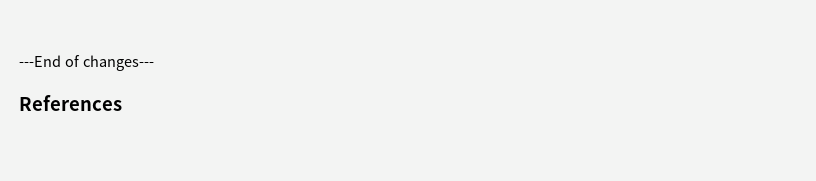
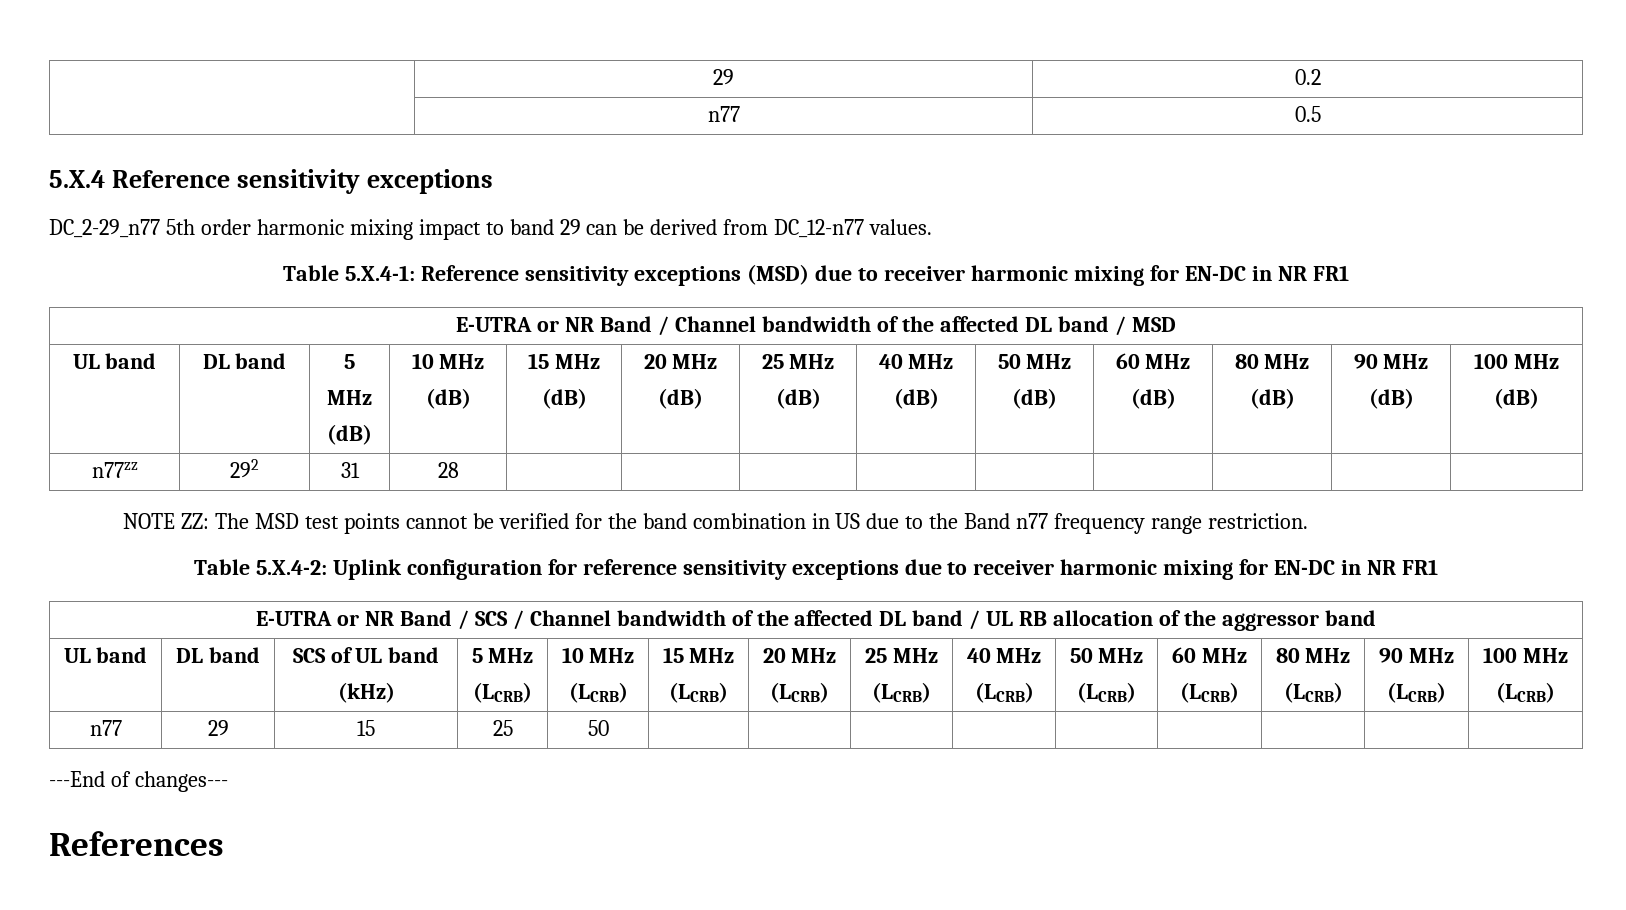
(19, 61) none -> [713,69,735,85] [1294,69,1321,85] [707,106,740,122] [1294,106,1321,122] [49,169,493,194] [49,219,933,240] [283,264,1349,286] [456,316,1176,336] [72,353,157,369] [202,353,287,369] [344,354,355,369] [327,390,372,405] [327,424,372,445] [411,353,485,369] [425,388,471,409] [528,353,600,369] [541,388,587,409] [643,354,718,369] [658,388,703,409] [761,354,835,369] [775,388,821,409] [878,354,954,369] [893,388,939,409] [997,354,1072,369] [1012,388,1057,409] [1115,353,1191,369] [1130,388,1176,409] [1234,354,1310,369] [1249,388,1295,409] [1353,354,1429,369] [1368,388,1414,409] [1474,353,1559,369] [1494,388,1539,409] [91,462,138,478] [230,459,259,478] [340,462,360,478] [437,462,459,478] [123,513,1308,534] [194,559,1438,580] [256,610,1376,631] [63,647,148,663] [176,647,260,663] [292,647,440,663] [337,682,395,703] [471,648,534,663] [473,682,532,703] [561,647,635,663] [568,682,628,703] [662,647,735,663] [669,682,728,703] [762,648,837,663] [770,682,829,703] [865,648,938,663] [872,682,931,703] [966,648,1042,663] [974,682,1034,703] [1069,648,1144,663] [1077,682,1136,703] [1172,647,1247,663] [1180,682,1239,703] [1275,648,1351,663] [1283,682,1343,703] [1379,648,1454,663] [1387,682,1446,703] [1483,647,1568,663] [1496,682,1555,703] [89,720,122,736] [207,720,229,736] [357,720,375,736] [492,720,513,736] [587,720,609,736] | 29 | 0.2 // | n77 | 0.5 // 5.X.4 Reference sensitivity exceptions // DC_2-29_n77 5th order harmonic mixing impact to band 29 can be derived from DC_12-n77 values. // Table 5.X.4-1: Reference sensitivity exceptions (MSD) due to receiver harmonic mixing for EN-DC in NR FR1 // E-UTRA or NR Band / Channel bandwidth of the affected DL band / MSD // UL band | DL band | 5 // MHz // (dB) | 10 MHz // (dB) | 15 MHz // (dB) | 20 MHz // (dB) | 25 MHz // (dB) | 40 MHz // (dB) | 50 MHz // (dB) | 60 MHz // (dB) | 80 MHz // (dB) | 90 MHz // (dB) | 100 MHz // (dB) // n77zz | 292 | 31 | 28 | | | | | | | | | // NOTE ZZ: The MSD test points cannot be verified for the band combination in US due to the Band n77 frequency range restriction. // Table 5.X.4-2: Uplink configuration for reference sensitivity exceptions due to receiver harmonic mixing for EN-DC in NR FR1 // E-UTRA or NR Band / SCS / Channel bandwidth of the affected DL band / UL RB allocation of the aggressor band // UL band | DL band | SCS of UL band // (kHz) | 5 MHz // (LCRB) | 10 MHz // (LCRB) | 15 MHz // (LCRB) | 20 MHz // (LCRB) | 25 MHz // (LCRB) | 40 MHz // (LCRB) | 50 MHz // (LCRB) | 60 MHz // (LCRB) | 80 MHz // (LCRB) | 90 MHz // (LCRB) | 100 MHz // (LCRB) // n77 | 29 | 15 | 25 | 50 | | | | | | | | | //

